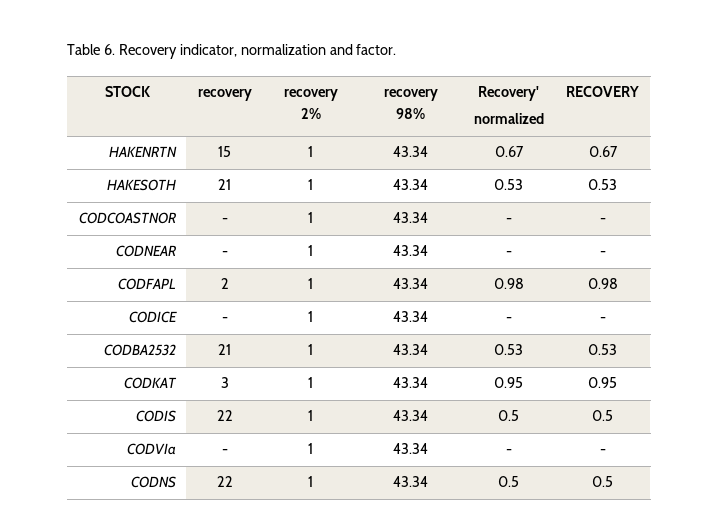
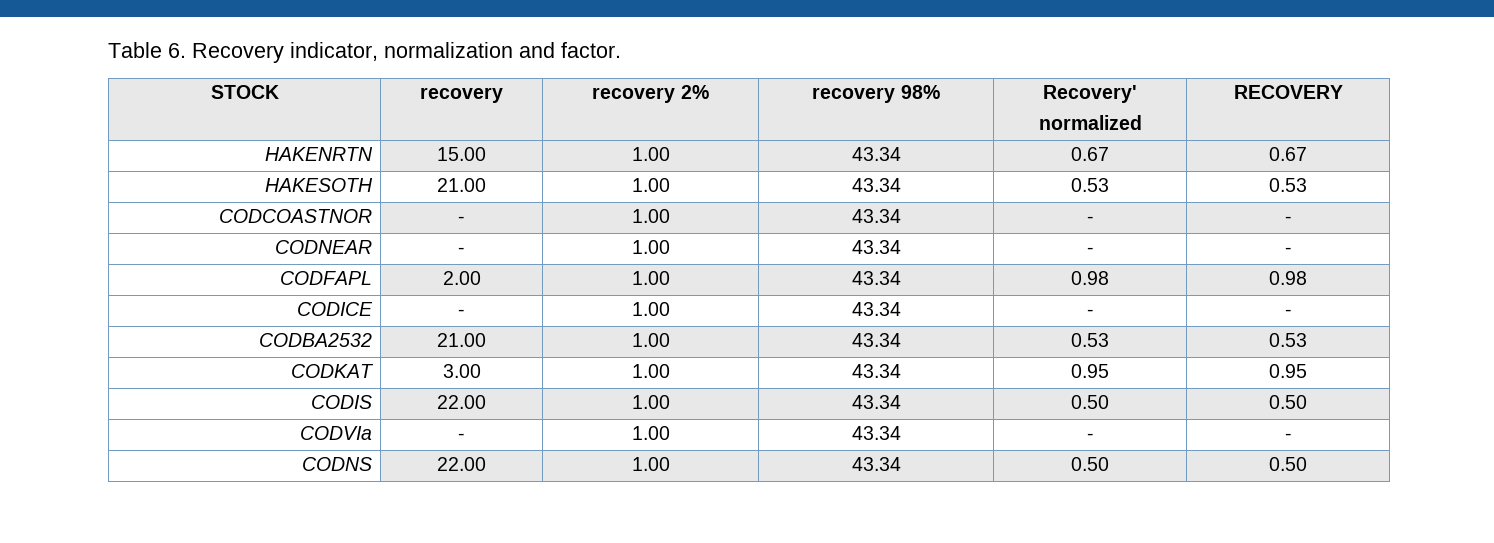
[218,146,231,157] [308,146,313,157] 15 | 1 -> [437,147,486,161] [631,147,670,161] 15.00 | 1.00
[218,179,231,190] [308,179,313,190] 21 | 1 -> [437,178,486,192] [631,178,670,192] 21.00 | 1.00
[308,212,313,223] 1 -> [631,209,670,223] 1.00
[308,245,313,256] 1 -> [631,240,670,254] 1.00
[220,278,229,289] [308,278,313,289] 2 | 1 -> [442,271,481,285] [631,271,670,285] 2.00 | 1.00
[308,311,313,322] 1 -> [631,302,670,316] 1.00
[218,344,231,355] [308,344,313,355] 21 | 1 -> [437,333,486,347] [631,333,670,347] 21.00 | 1.00
[220,377,229,388] [308,377,313,388] 3 | 1 -> [442,364,481,378] [631,364,670,378] 3.00 | 1.00
[216,410,233,421] [308,410,313,421] [393,410,428,421] [498,410,519,421] [592,410,613,421] 22 | 1 | 43.34 | 0.5 | 0.5 -> [437,395,486,409] [631,395,670,409] [851,395,901,409] [1071,395,1109,409] [1269,395,1307,409] 22.00 | 1.00 | 43.34 | 0.50 | 0.50
[308,443,313,454] 1 -> [631,426,670,440] 1.00
[216,476,233,487] [308,476,313,487] [393,476,428,487] [498,476,519,487] [592,476,613,487] 22 | 1 | 43.34 | 0.5 | 0.5 -> [437,457,486,471] [631,457,670,471] [851,457,901,471] [1071,457,1109,471] [1269,457,1307,471] 22.00 | 1.00 | 43.34 | 0.50 | 0.50

